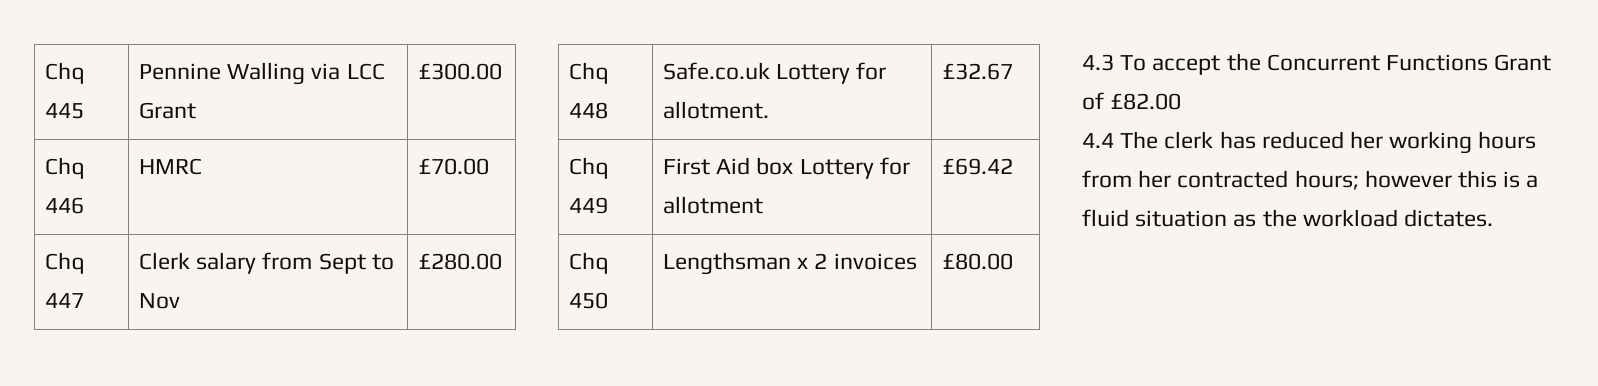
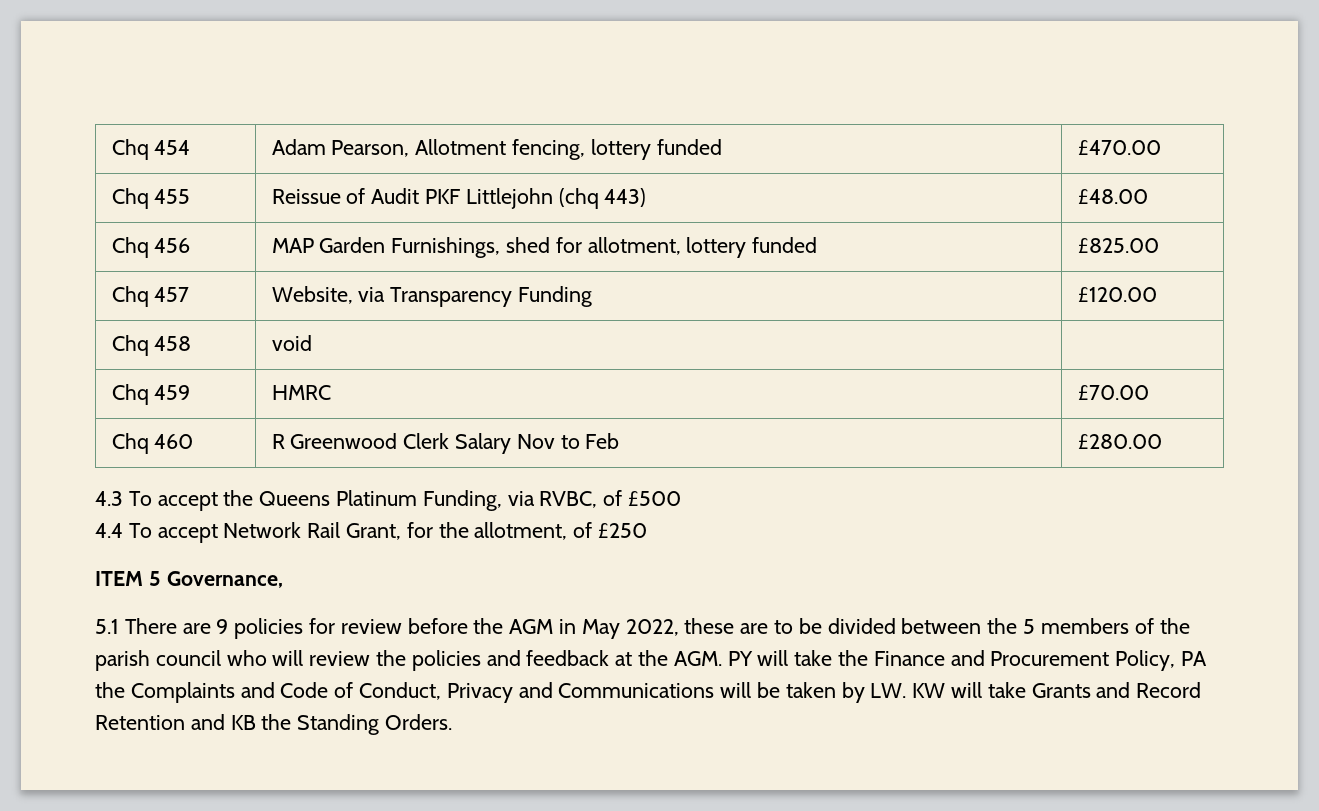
[45,62,85,84] [45,103,85,119] [139,62,385,85] [139,102,197,119] [418,63,503,80] [45,157,85,179] [45,197,85,214] [139,158,203,175] [418,158,490,175] [45,252,85,274] [45,293,85,308] [139,252,394,274] [139,293,181,309] [418,253,503,270] [569,62,609,84] [569,102,609,119] [663,62,887,84] [663,101,770,119] [942,63,1014,80] [569,157,609,179] [569,197,609,214] [663,157,910,179] [663,196,764,214] [942,158,1014,175] [569,252,609,274] [569,292,609,309] [663,252,917,275] [942,253,1014,270] [1082,53,1552,75] [1082,92,1182,110] [1082,131,1537,154] [1082,170,1539,190] [1082,209,1494,227] Chq 445 | Pennine Walling via LCC Grant | £300.00 // Chq 446 | HMRC | £70.00 // Chq 447 | Clerk salary from Sept to Nov | £280.00 // Chq 448 | Safe.co.uk Lottery for allotment. | £32.67 // Chq 449 | First Aid box Lottery for allotment | £69.42 // Chq 450 | Lengthsman x 2 invoices | £80.00 // 4.3 To accept the Concurrent Functions Grant of £82.00 // 4.4 The clerk has reduced her working hours from her contracted hours; however this is a fluid situation as the workload dictates. -> [111,139,191,160] [271,139,722,160] [1077,140,1161,155] [111,188,191,209] [271,188,647,209] [1077,189,1148,204] [111,237,191,258] [271,237,818,258] [1077,238,1159,253] [111,286,190,307] [271,286,592,307] [1077,287,1157,302] [111,335,192,356] [271,335,312,351] [111,384,191,405] [271,385,331,400] [1077,385,1149,400] [111,433,194,454] [271,433,620,454] [1077,434,1162,449] [95,490,682,511] [95,522,648,543] [95,571,283,588] [95,618,1190,639] [95,650,1208,671] [95,682,1202,703] [95,714,453,735] Chq 454 | Adam Pearson, Allotment fencing, lottery funded | £470.00 // Chq 455 | Reissue of Audit PKF Littlejohn (chq 443) | £48.00 // Chq 456 | MAP Garden Furnishings, shed for allotment, lottery funded | £825.00 // Chq 457 | Website, via Transparency Funding | £120.00 // Chq 458 | void | // Chq 459 | HMRC | £70.00 // Chq 460 | R Greenwood Clerk Salary Nov to Feb | £280.00 // 4.3 To accept the Queens Platinum Funding, via RVBC, of £500 // 4.4 To accept Network Rail Grant, for the allotment, of £250 // ITEM 5 Governance, // 5.1 There are 9 policies for review before the AGM in May 2022, these are to be divided between the 5 members of the parish council who will review the policies and feedback at the AGM. PY will take the Finance and Procurement Policy, PA the Complaints and Code of Conduct, Privacy and Communications will be taken by LW. KW will take Grants and Record Retention and KB the Standing Orders.

